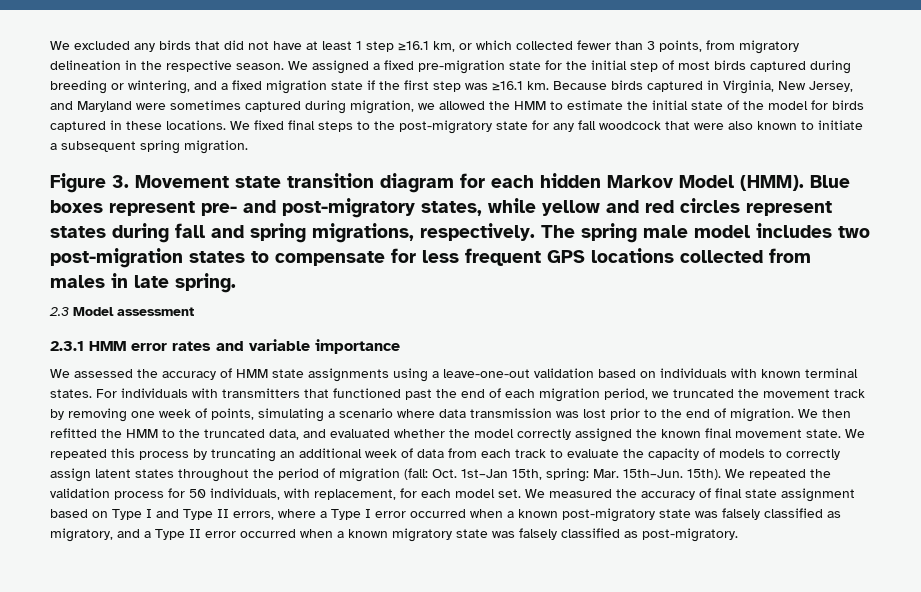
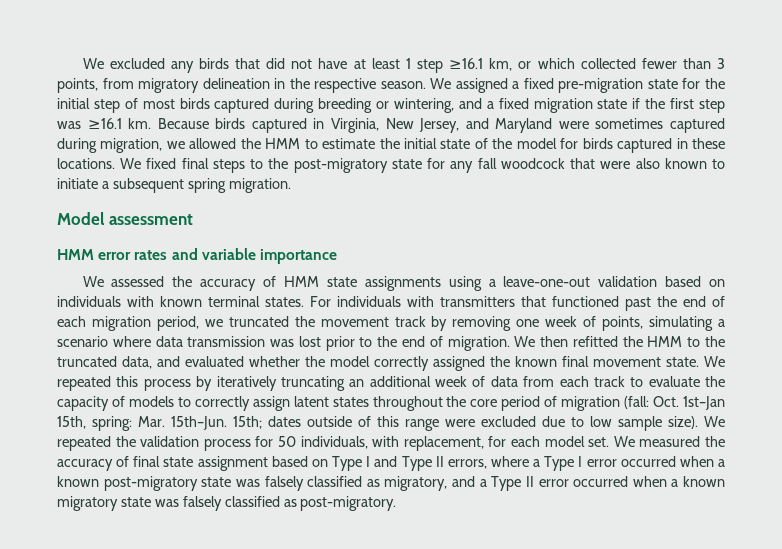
[50,173,850,193] [50,198,832,218] [50,223,870,243] [50,248,811,268] [50,273,236,293] [49,307,69,316] Figure 3. Movement state transition diagram for each hidden Markov Model (HMM). Blue boxes represent pre- and post-migratory states, while yellow and red circles represent states during fall and spring migrations, respectively. The spring male model includes two post-migration states to compensate for less frequent GPS locations collected from males in late spring. // 2.3 -> (291, 185) none
[50,341,84,351] 2.3.1 -> (193, 219) none
(207, 454) none -> [216,376,277,391] iteratively
(274, 473) none -> [470,399,498,407] core
[687,469,721,480] 15th). -> [233,416,698,431] 15th; dates outside of this range were excluded due to low sample size).

